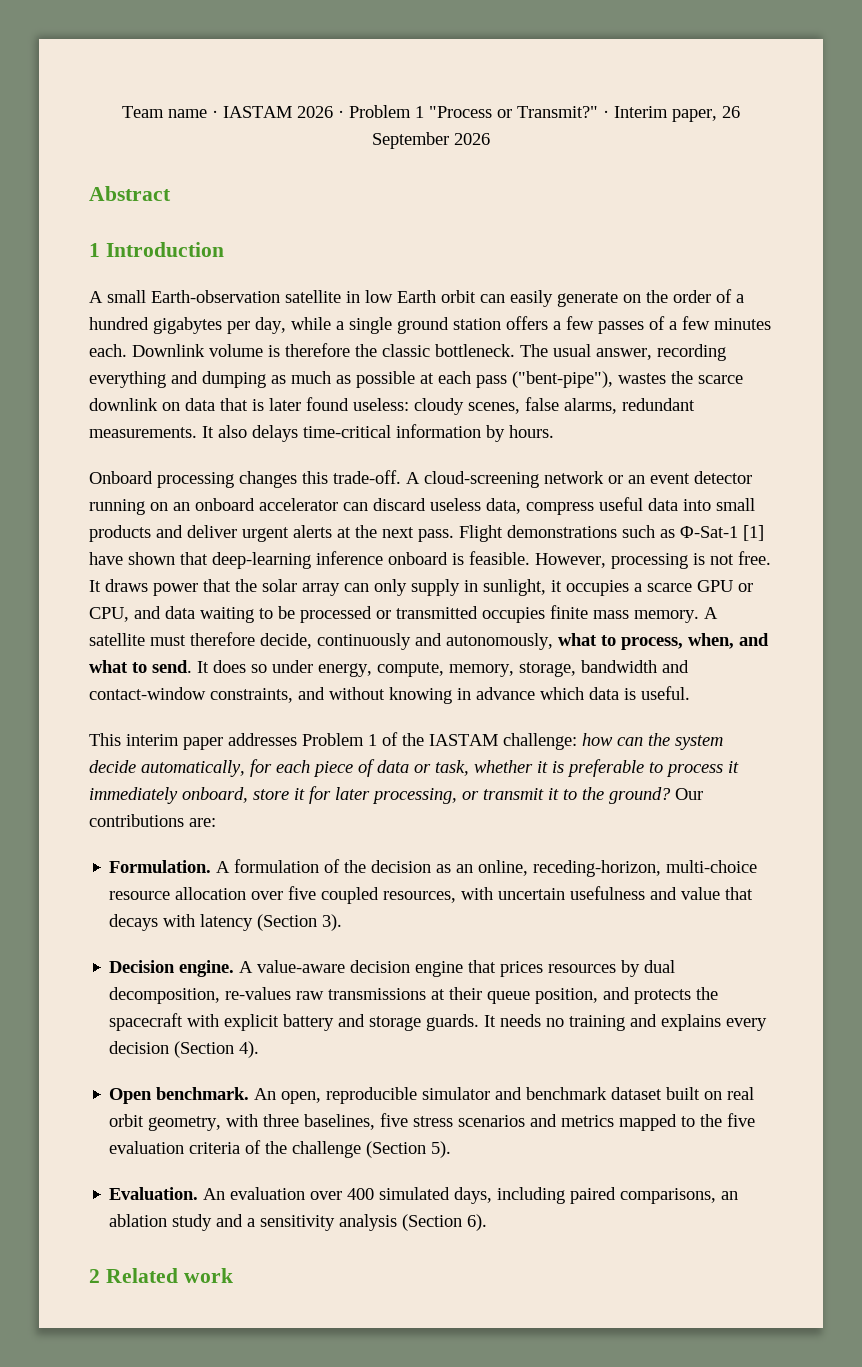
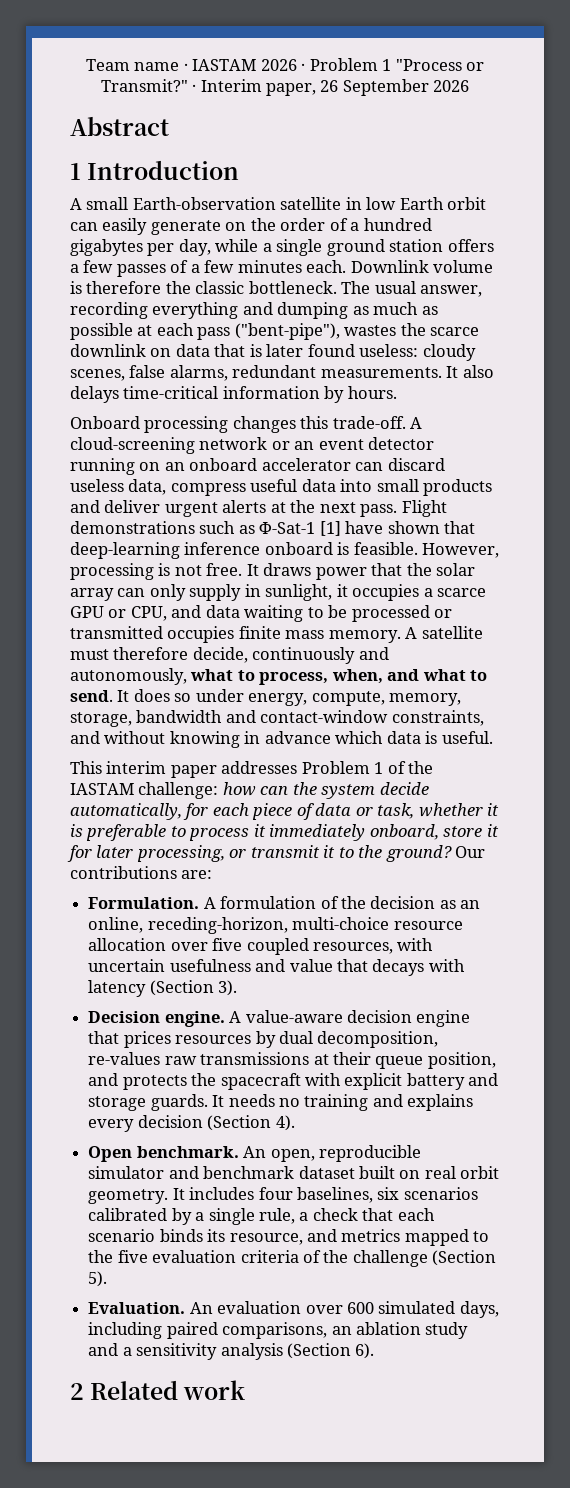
[148,1113,526,1131] geometry, with three baselines, five stress scenarios -> [88,1187,478,1204] [88,1208,435,1225] [88,1229,303,1245] geometry. It includes four baselines, six scenarios calibrated by a single rule, a check that each scenario binds its resource,
[347,1188,375,1200] 400 -> [346,1302,374,1314] 600

